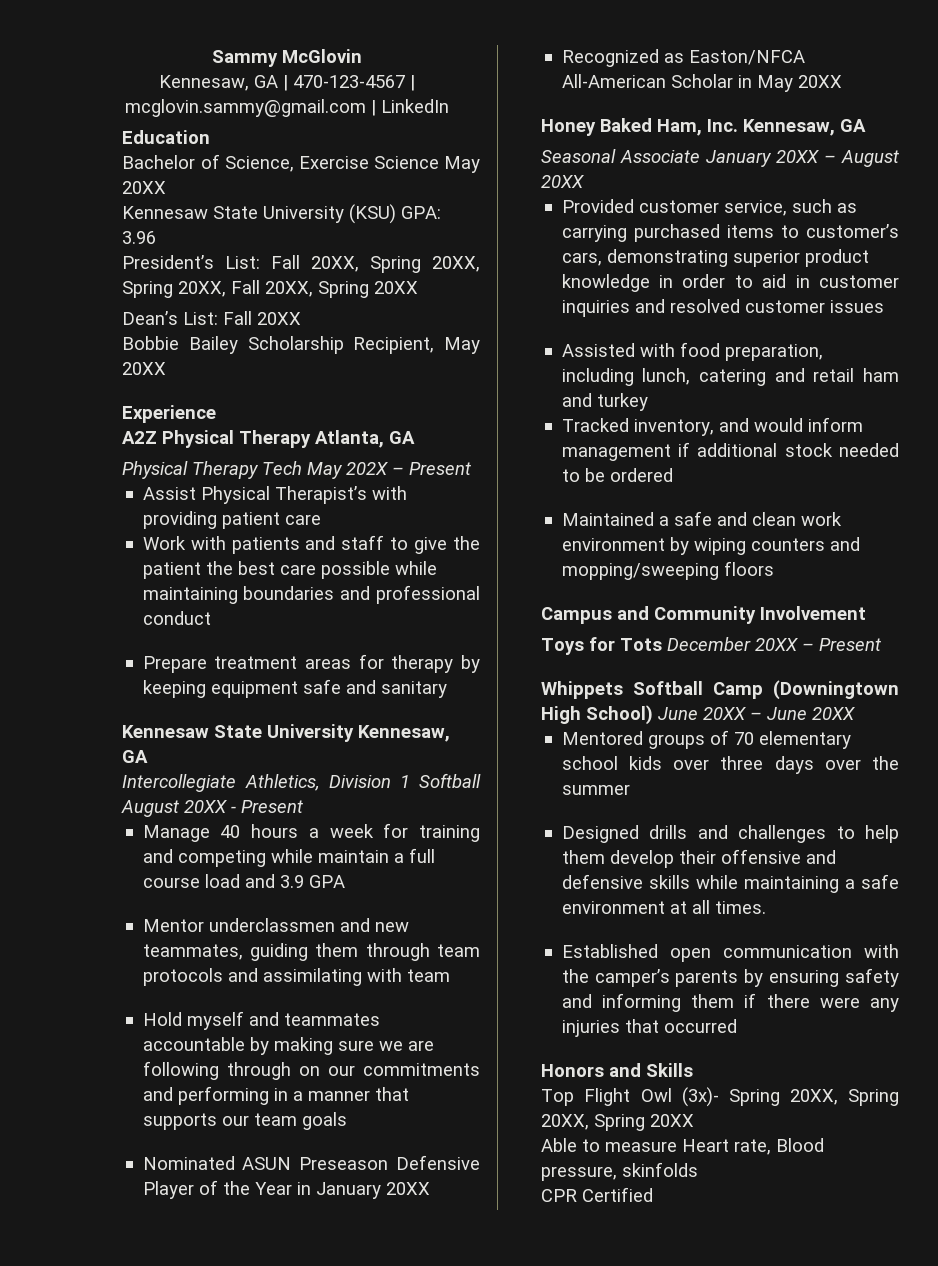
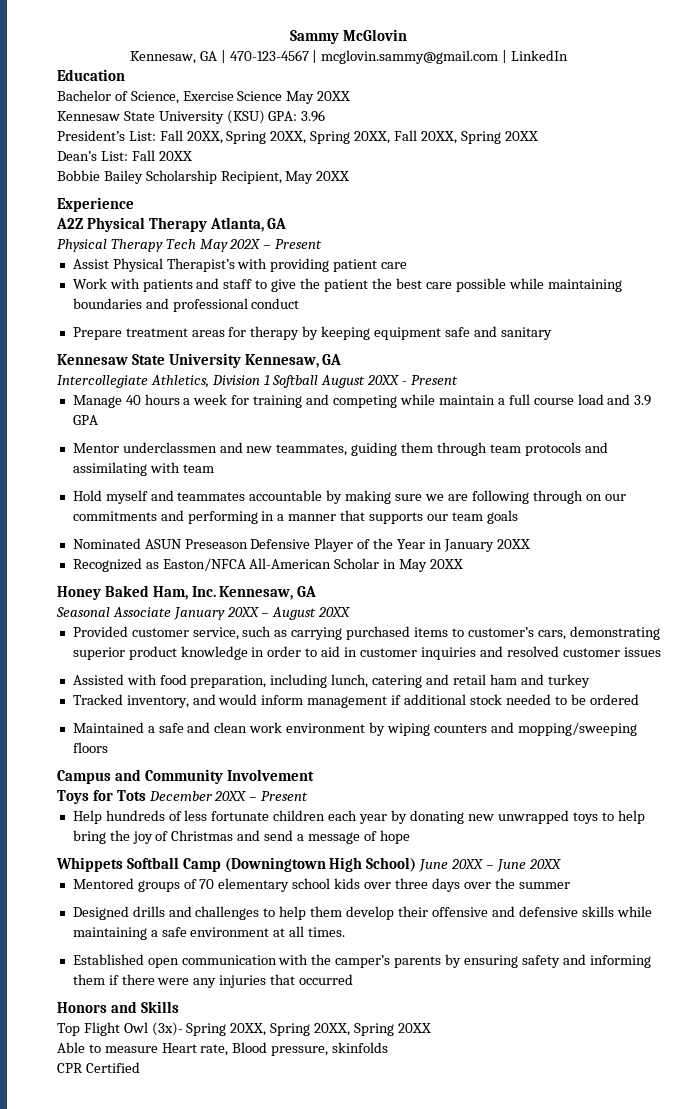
(882, 644) none -> [72,810,645,824] [72,830,410,844] // Help hundreds of less fortunate children each year by donating new unwrapped toys to help bring the joy of Christmas and send a message of hope

